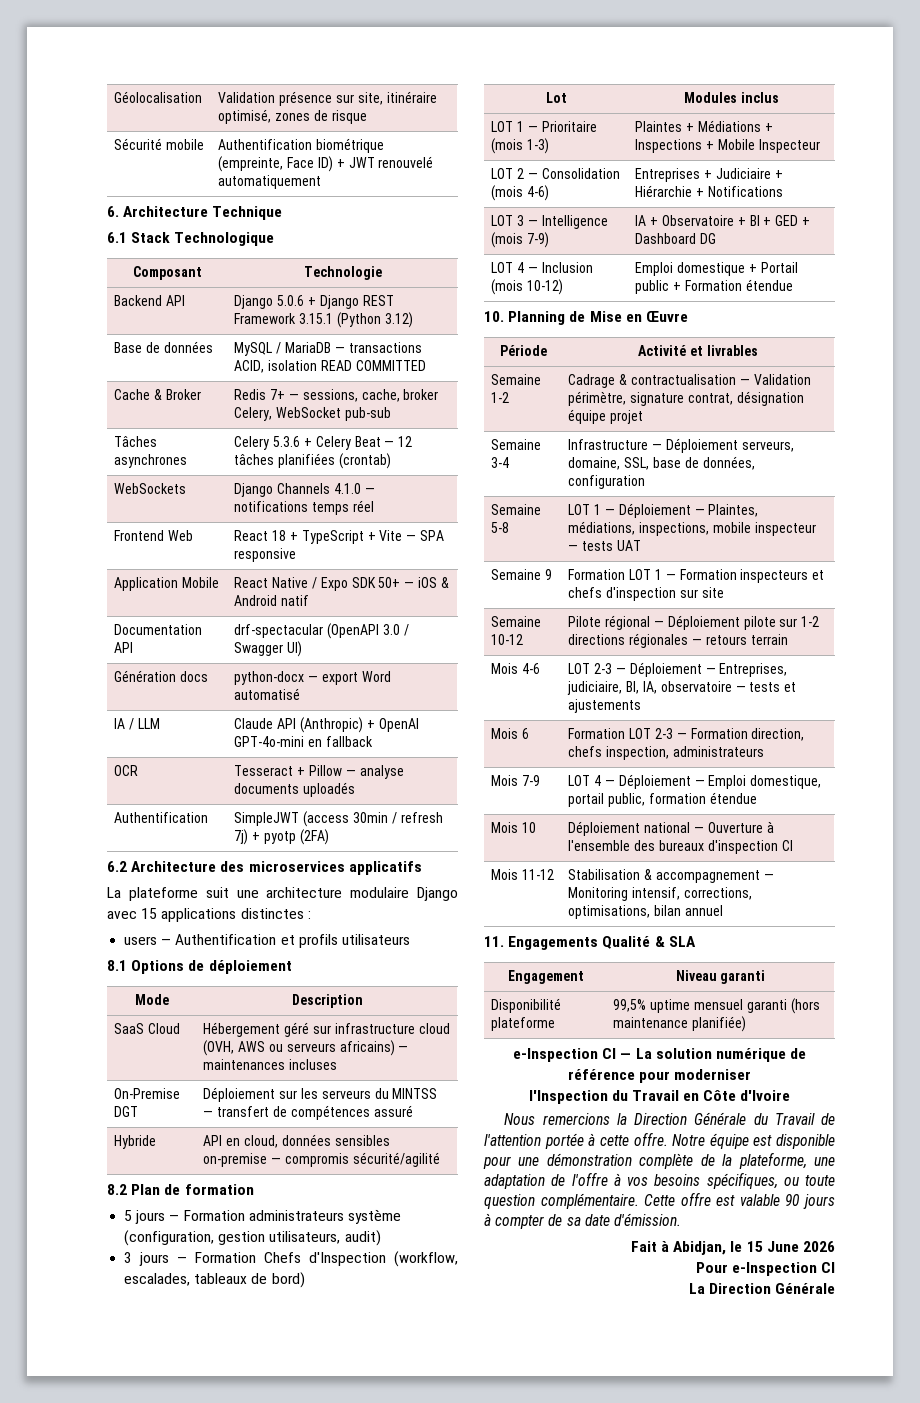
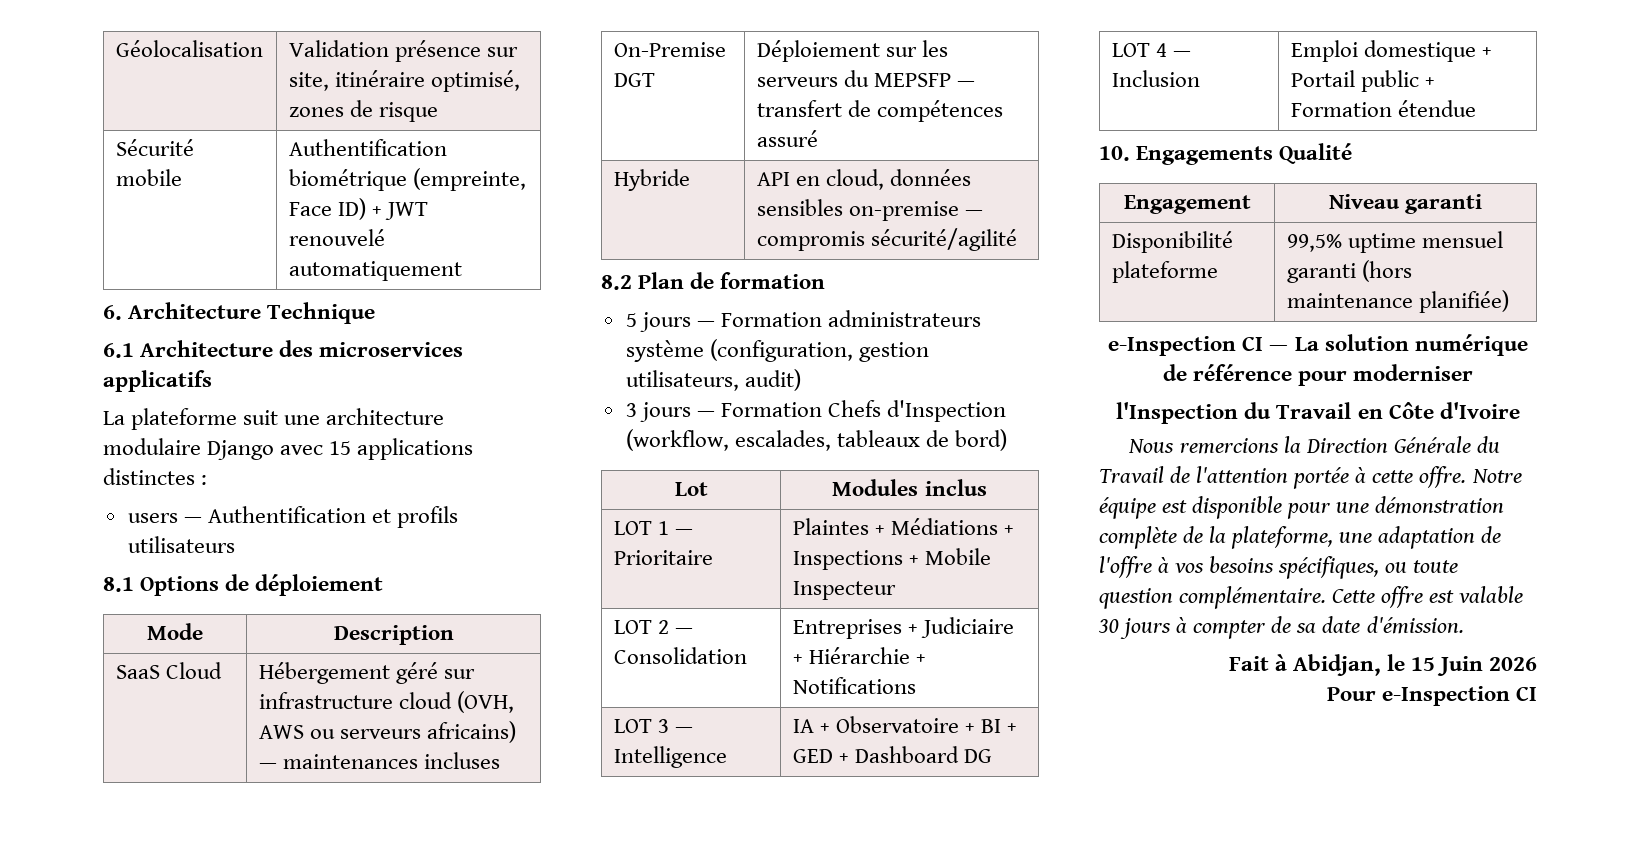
[131,232,275,246] [133,266,202,280] [303,266,382,280] [114,295,186,306] [234,295,394,309] [234,312,413,328] [114,341,214,353] [234,342,422,356] [234,360,426,373] [114,389,202,400] [234,389,439,402] [234,407,392,421] [114,436,158,447] [114,454,188,468] [234,436,413,450] [234,453,392,469] [114,483,187,494] [234,483,375,497] [234,500,375,515] [114,530,194,541] [234,530,444,544] [234,548,297,562] [114,577,220,591] [234,577,449,591] [234,595,310,606] [114,624,203,635] [114,642,134,653] [234,623,409,639] [234,641,303,657] [114,670,209,682] [234,671,391,685] [234,688,301,700] [114,718,161,730] [234,717,419,733] [234,736,374,747] [114,765,139,776] [234,765,404,779] [234,782,356,797] [114,812,209,823] [234,811,443,827] [234,829,329,845] [107,861,127,872] Stack Technologique // Composant | Technologie // Backend API | Django 5.0.6 + Django REST Framework 3.15.1 (Python 3.12) // Base de données | MySQL / MariaDB — transactions ACID, isolation READ COMMITTED // Cache & Broker | Redis 7+ — sessions, cache, broker Celery, WebSocket pub-sub // Tâches asynchrones | Celery 5.3.6 + Celery Beat — 12 tâches planifiées (crontab) // WebSockets | Django Channels 4.1.0 — notifications temps réel // Frontend Web | React 18 + TypeScript + Vite — SPA responsive // Application Mobile | React Native / Expo SDK 50+ — iOS & Android natif // Documentation API | drf-spectacular (OpenAPI 3.0 / Swagger UI) // Génération docs | python-docx — export Word automatisé // IA / LLM | Claude API (Anthropic) + OpenAI GPT-4o-mini en fallback // OCR | Tesseract + Pillow — analyse documents uploadés // Authentification | SimpleJWT (access 30min / refresh 7j) + pyotp (2FA) // 6.2 -> (134, 350) none
[392,1088,438,1099] MINTSS -> [873,73,951,87] MEPSFP
[491,138,550,154] (mois 1-3) -> (713, 557) none
[491,185,550,201] (mois 4-6) -> (747, 655) none
[491,232,550,248] (mois 7-9) -> (727, 757) none
[491,279,564,295] (mois 10-12) -> (1200, 78) none
[508,311,688,325] [499,345,547,356] [638,345,758,356] [491,374,542,385] [491,392,510,403] [568,374,811,388] [568,391,804,406] [568,409,644,424] [491,439,542,450] [491,457,510,468] [568,438,794,453] [568,456,755,470] [568,475,646,489] [491,504,542,515] [491,522,510,533] [568,503,759,518] [568,521,816,536] [568,540,642,551] [491,569,553,580] [568,569,825,583] [568,587,724,601] [491,616,542,627] [491,634,524,645] [568,615,820,630] [568,633,788,648] [491,663,541,674] [568,662,788,677] [567,681,797,695] [568,699,642,713] [491,728,530,739] [568,728,805,741] [568,746,765,760] [491,775,541,786] [568,774,822,789] [568,792,757,807] [491,822,537,833] [568,821,774,836] [568,840,793,854] [491,869,555,880] [568,869,774,883] [568,887,753,901] [568,905,724,919] [484,936,504,947] Planning de Mise en Œuvre // Période | Activité et livrables // Semaine 1-2 | Cadrage & contractualisation — Validation périmètre, signature contrat, désignation équipe projet // Semaine 3-4 | Infrastructure — Déploiement serveurs, domaine, SSL, base de données, configuration // Semaine 5-8 | LOT 1 — Déploiement — Plaintes, médiations, inspections, mobile inspecteur — tests UAT // Semaine 9 | Formation LOT 1 — Formation inspecteurs et chefs d'inspection sur site // Semaine 10-12 | Pilote régional — Déploiement pilote sur 1-2 directions régionales — retours terrain // Mois 4-6 | LOT 2-3 — Déploiement — Entreprises, judiciaire, BI, IA, observatoire — tests et ajustements // Mois 6 | Formation LOT 2-3 — Formation direction, chefs inspection, administrateurs // Mois 7-9 | LOT 4 — Déploiement — Emploi domestique, portail public, formation étendue // Mois 10 | Déploiement national — Ouverture à l'ensemble des bureaux d'inspection CI // Mois 11-12 | Stabilisation & accompagnement — Monitoring intensif, corrections, optimisations, bilan annuel // 11. -> (1130, 153) none
[654,936,696,947] & SLA -> (1353, 153) none
[785,1194,800,1206] 90 -> [1098,619,1119,633] 30
[766,1241,799,1252] June -> [1436,656,1483,676] Juin
[688,1283,835,1294] // La Direction Générale -> (1537, 693) none

